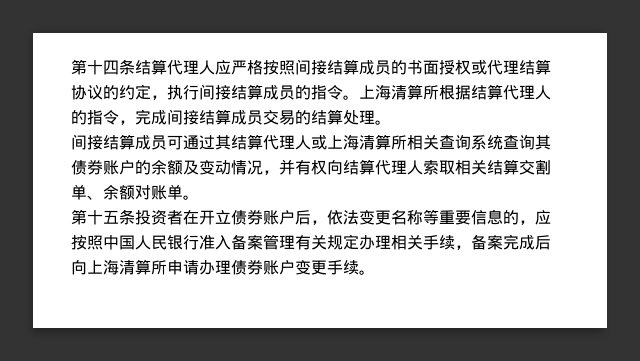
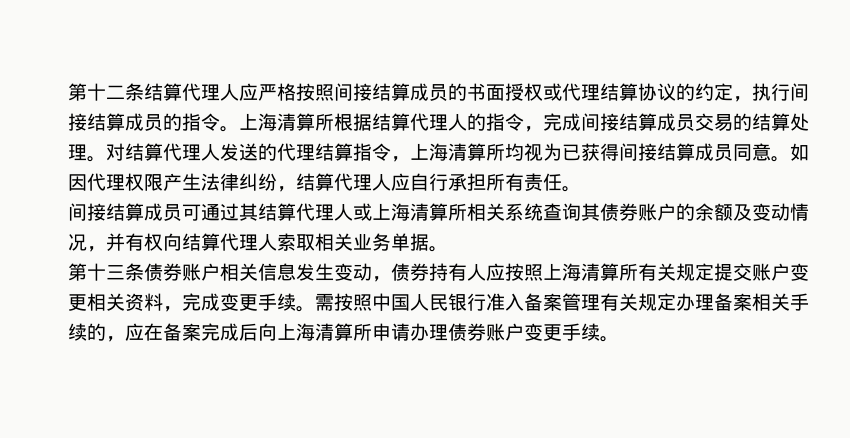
[71,59,119,75] 第十四 -> [68,83,125,101] 第十二
(391, 122) none -> [106,143,809,162] [68,173,581,192] 对结算代理人发送的代理结算指令，上海清算所均视为已获得间接结算成员同意。如因代理权限产生法律纠纷，结算代理人应自行承担所有责任。
[439,134,471,150] 查询 -> (505, 212) none
[487,159,551,175] [71,184,199,200] [71,209,551,225] 结算交割单、余额对账单。 // 第十五条投资者在开立债券账户后，依法变更名称等重要信息的，应 -> [353,233,448,252] [68,263,809,282] [68,293,334,312] 业务单据。 // 第十三条债券账户相关信息发生变动，债券持有人应按照上海清算所有关规定提交账户变更相关资料，完成变更手续。需
(391, 242) none -> [714,293,752,311] 备案
[455,245,471,250] ， -> [87,323,163,342] 的，应在

